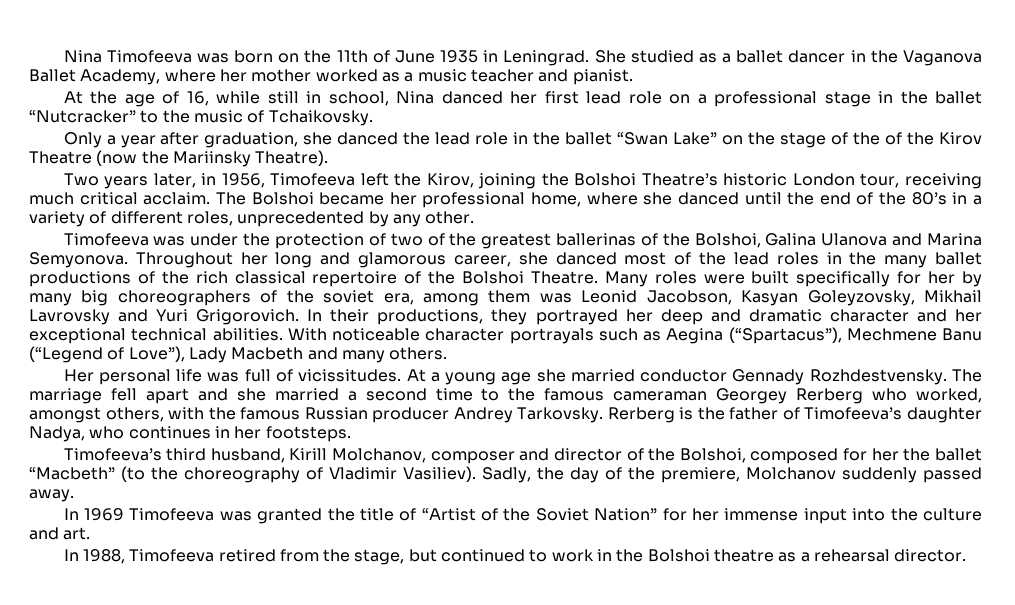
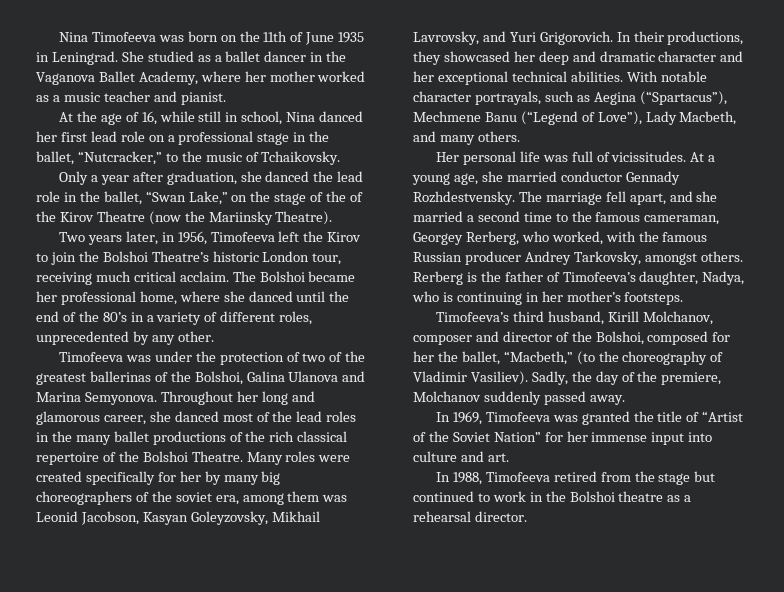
[934,91,982,104] [29,110,136,123] ballet “Nutcracker” -> [36,151,162,165] ballet, “Nutcracker,”
[565,132,718,145] ballet “Swan Lake” -> [103,191,228,205] ballet, “Swan Lake,”
[426,173,537,189] Kirov, joining -> [327,232,362,242] [36,252,76,265] Kirov to join
[751,271,790,284] built -> [36,471,82,482] created
[29,309,110,325] Lavrovsky -> [413,31,479,45] Lavrovsky,
[535,309,618,325] portrayed -> [443,51,510,62] showcased
[332,328,594,344] noticeable character portrayals -> [660,71,707,82] [413,91,541,105] notable character portrayals,
[231,347,304,360] Macbeth -> [679,111,737,125] Macbeth,
[501,372,532,385] age -> [453,173,478,185] age,
[145,388,189,404] apart -> [629,193,666,205] apart,
[613,388,982,404] [29,407,164,423] cameraman Georgey Rerberg who worked, amongst others, -> [644,215,720,225] [413,231,603,245] cameraman, Georgey Rerberg, who worked,
[517,407,604,423] Tarkovsky. -> [573,251,743,265] Tarkovsky, amongst others.
[906,407,982,423] daughter -> [639,271,699,285] daughter,
[128,426,211,439] continues -> [442,292,522,305] is continuing
(262, 432) none -> [566,291,621,302] mother’s
[935,448,982,461] [29,467,115,480] ballet “Macbeth” -> [461,351,573,365] ballet, “Macbeth,”
[83,508,124,521] 1969 -> [452,411,482,425] 1969,
[890,508,918,521] the -> (713, 437) none
[354,549,405,565] stage, -> [658,473,691,485] stage

